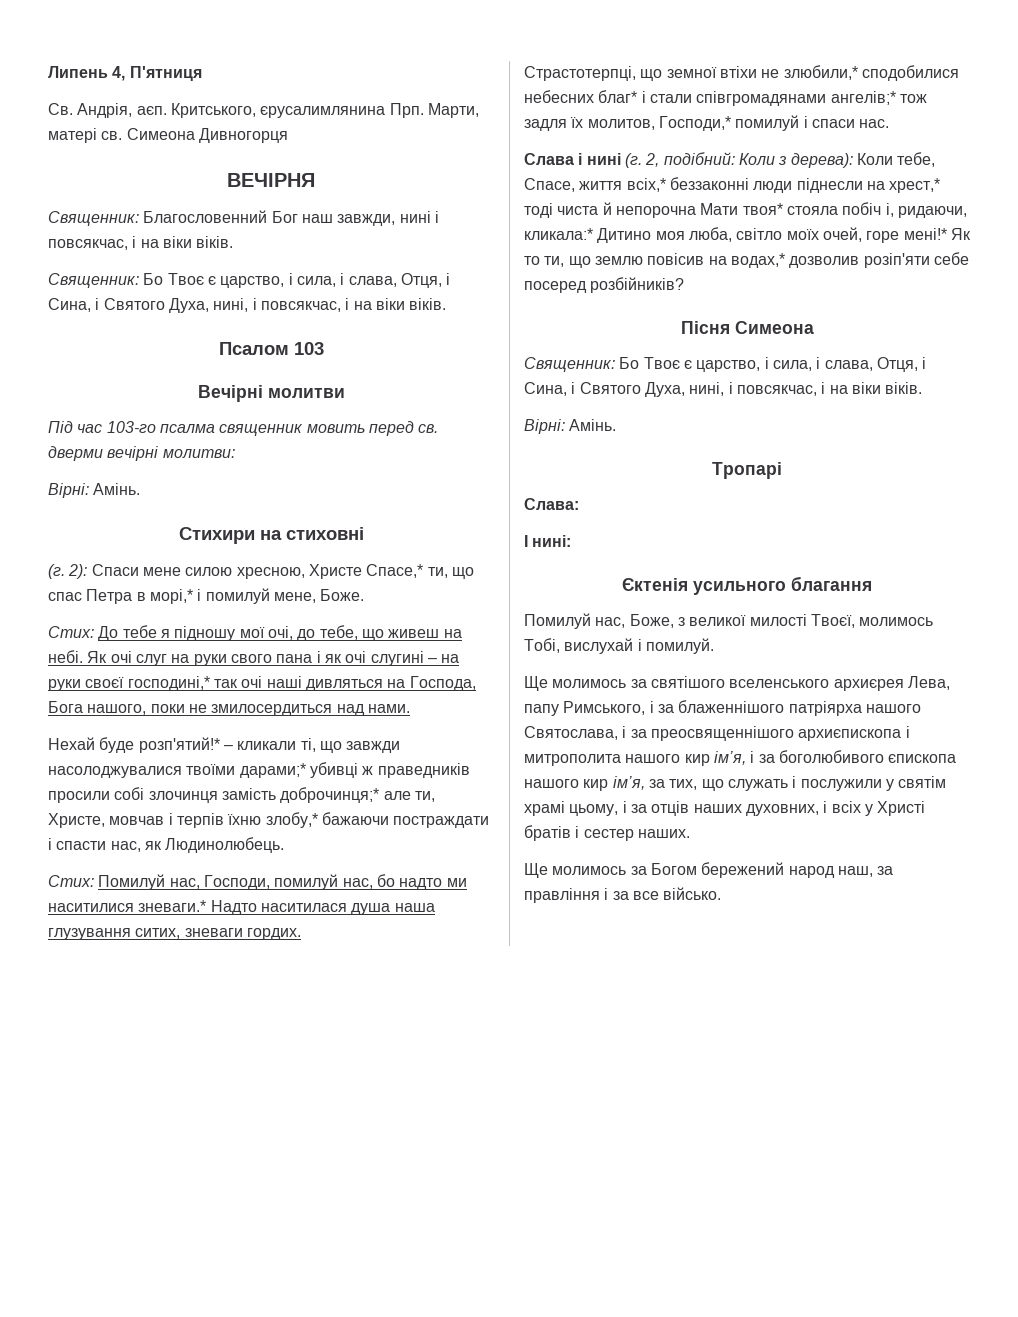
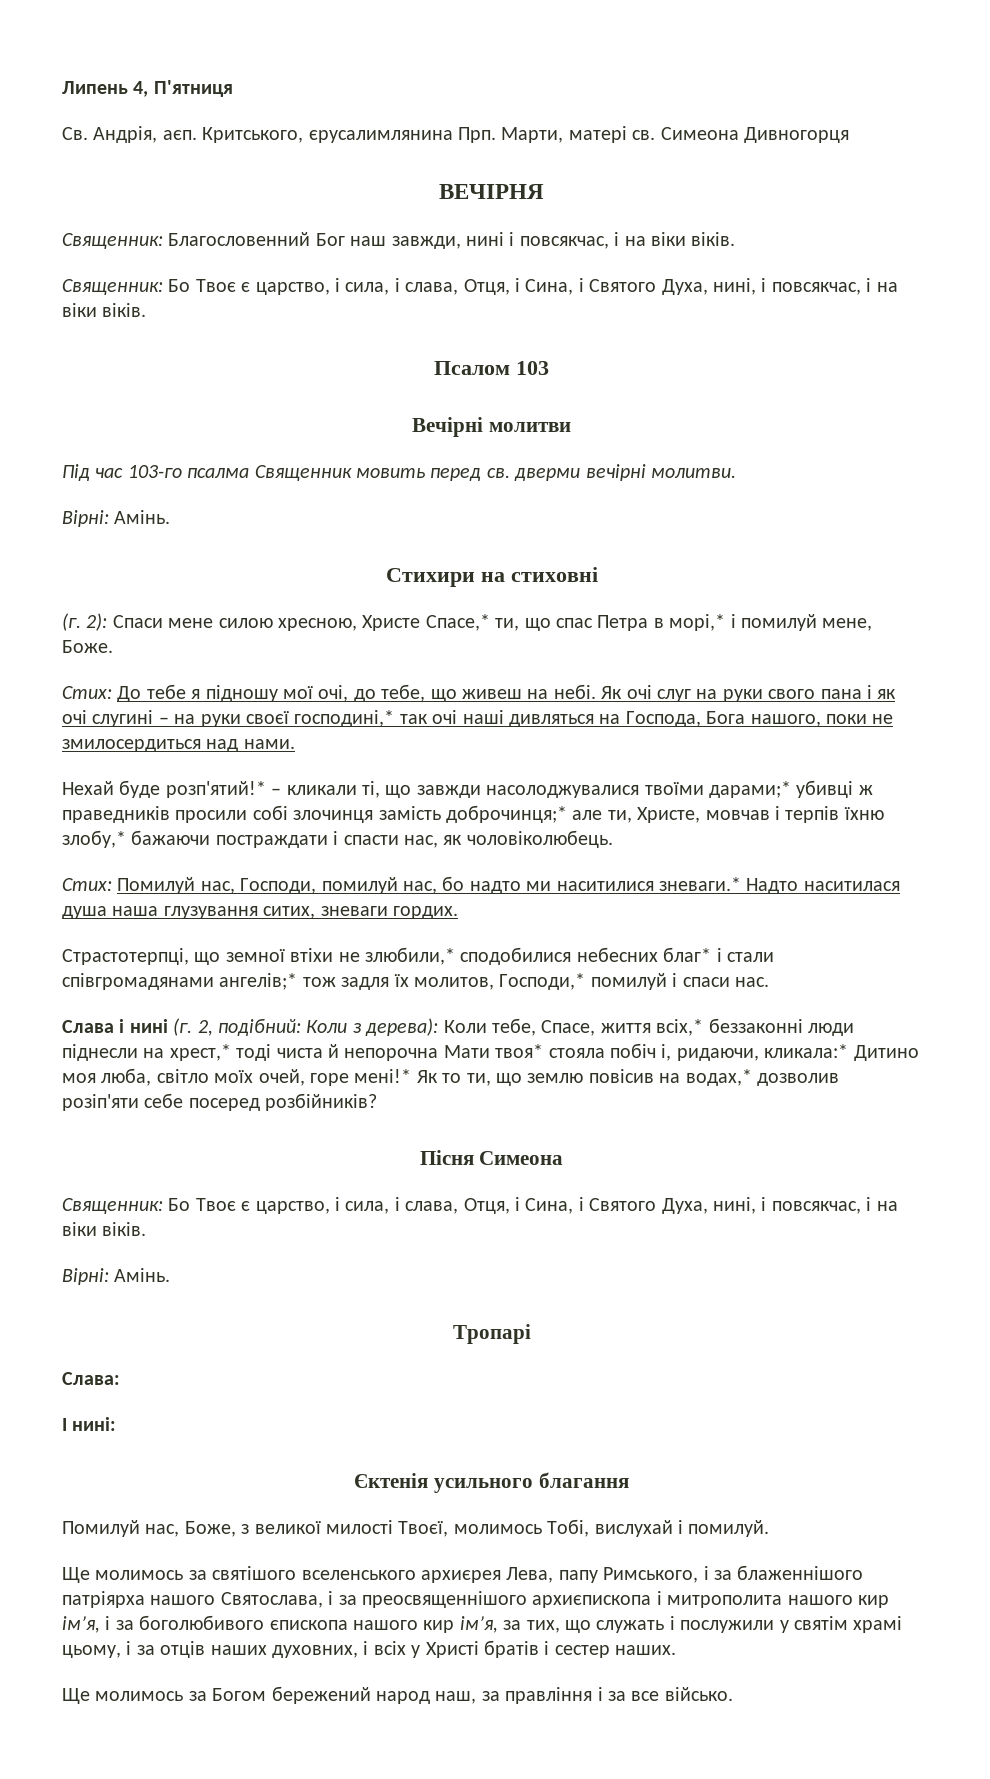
[219,424,304,436] священник -> [254,465,352,481] Священник
[162,449,235,458] молитви: -> [650,468,736,478] молитви.
[165,837,285,853] Людинолюбець. -> [466,830,613,848] чоловіколюбець.

